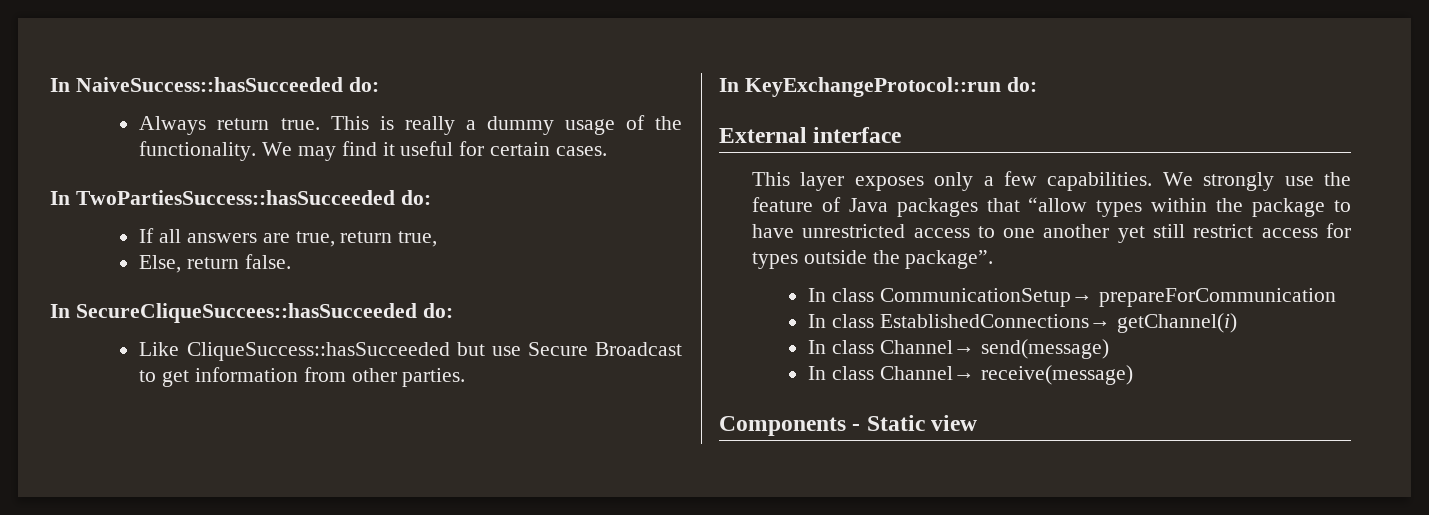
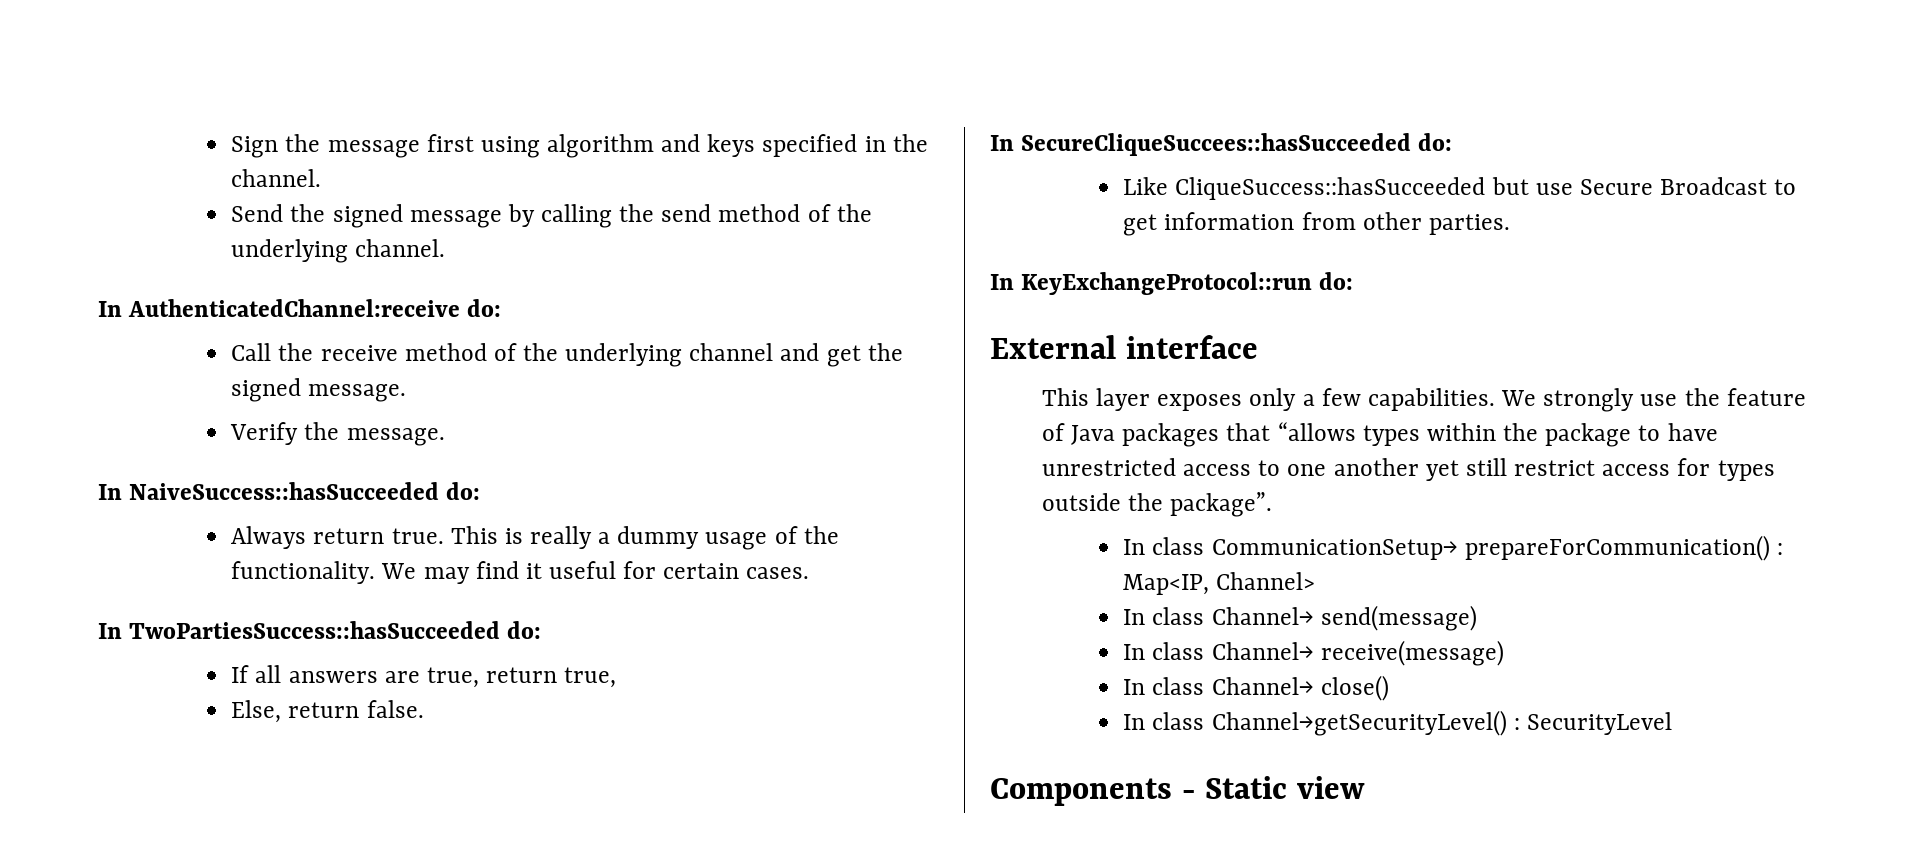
(50, 85) none -> [231,134,928,158] [231,169,322,187] [231,204,872,228] [231,239,446,263] [98,299,502,317] [231,343,903,367] [231,378,407,402] [230,422,445,446] Sign the message first using algorithm and keys specified in the channel. // Send the signed message by calling the send method of the underlying channel. // In AuthenticatedChannel:receive do: // Call the receive method of the underlying channel and get the signed message. // Verify the message. //
[1028,197,1088,212] “allow -> [1277,422,1356,441] “allows
[1098,288,1336,307] [808,313,1237,333] prepareForCommunication // In class EstablishedConnections→ getChannel(i) -> [1464,535,1783,561] [1123,572,1316,595] prepareForCommunication() : Map<IP, Channel>
(1133, 375) none -> [1123,675,1389,701] [1123,710,1672,736] // In class Channel→ close() // In class Channel→getSecurityLevel() : SecurityLevel

